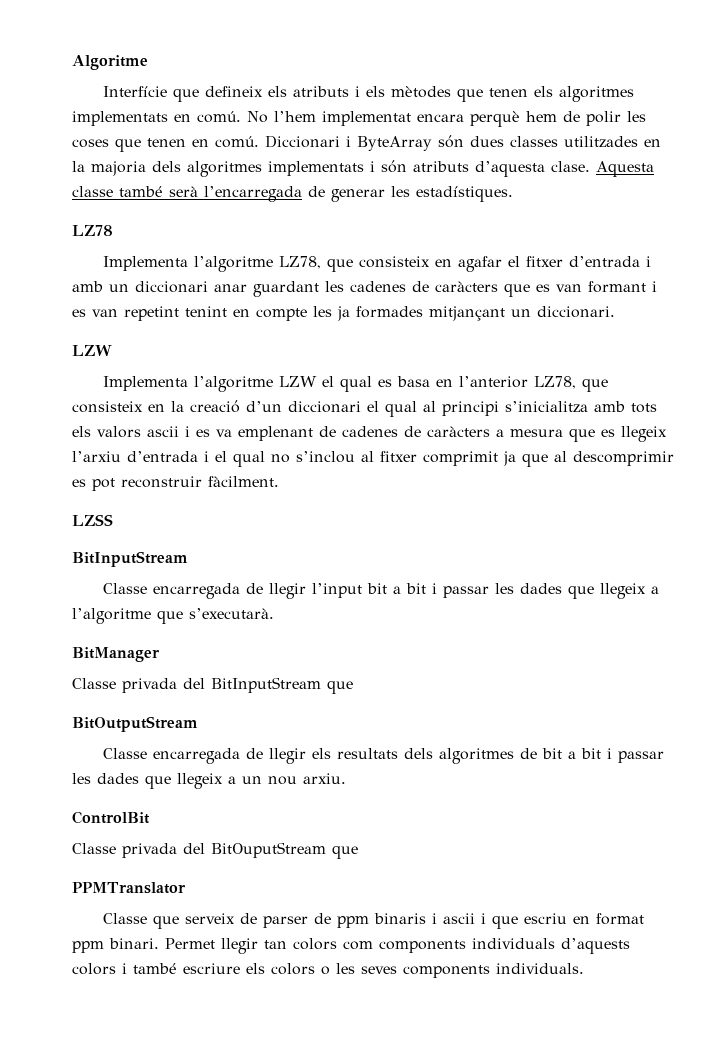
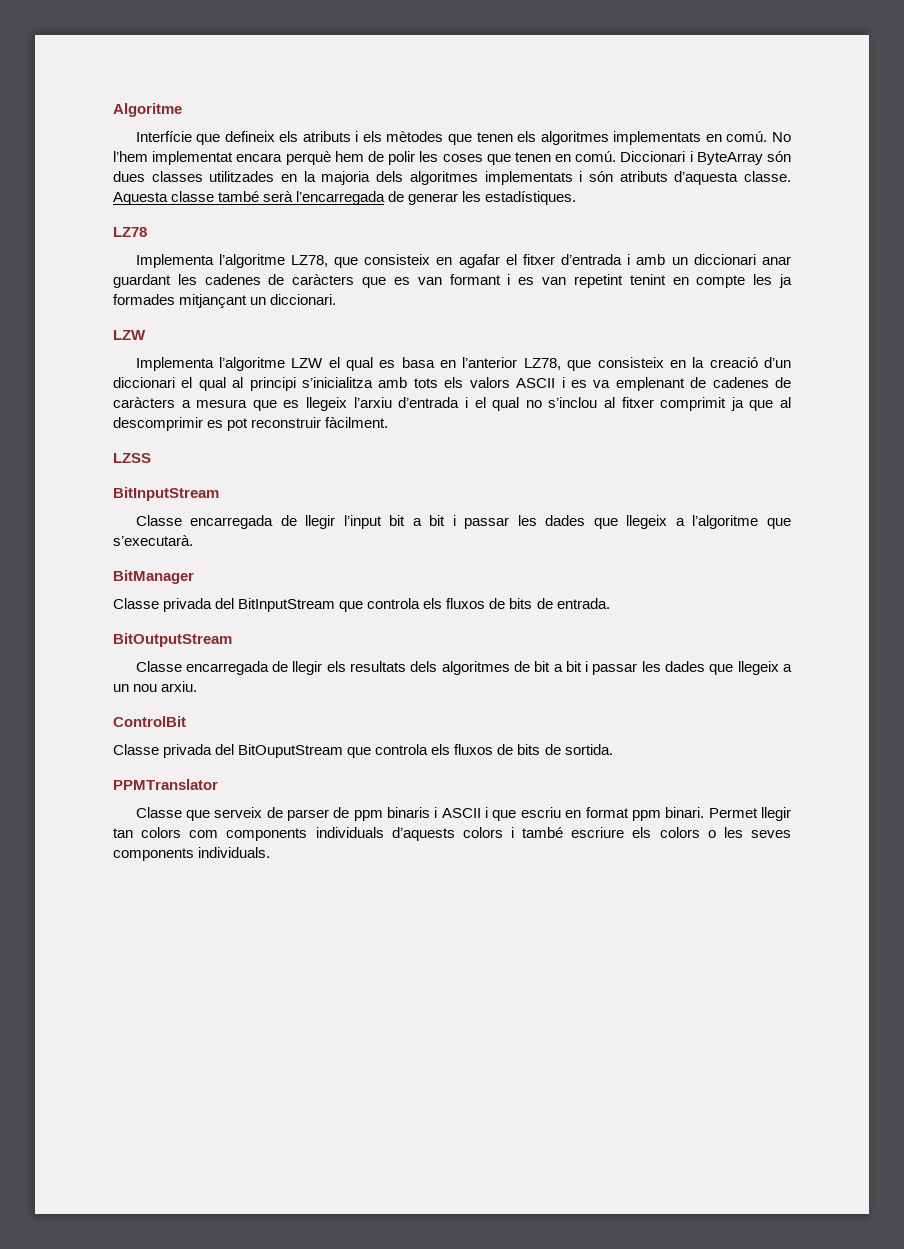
[551,161,590,172] clase. -> [744,171,791,182] classe.
[147,426,179,437] ascii -> [516,378,556,388] ASCII
(353, 687) none -> [367,598,610,609] controla els fluxos de bits de entrada.
(358, 852) none -> [375,744,613,755] controla els fluxos de bits de sortida.
[443,913,476,924] ascii -> [441,808,481,818] ASCII

